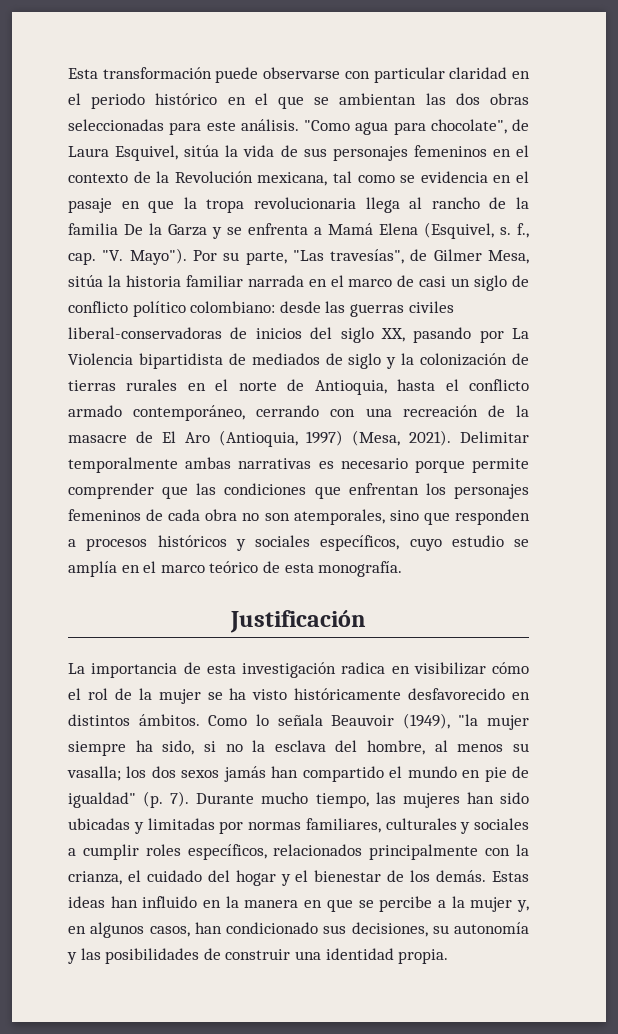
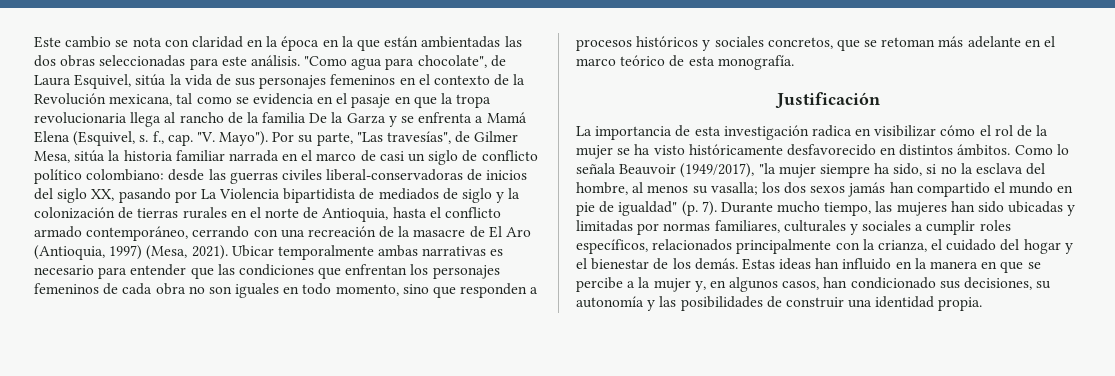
[68,67,530,83] [68,93,417,109] Esta transformación puede observarse con particular claridad en el periodo histórico en el que se ambientan -> [34,36,501,51] Este cambio se nota con claridad en la época en la que están ambientadas
[460,431,529,443] Delimitar -> [231,245,274,257] Ubicar
[414,458,529,473] [68,483,154,499] porque permite comprender -> [98,264,187,279] para entender
[293,509,385,525] atemporales, -> [235,283,399,298] iguales en todo momento,
[320,535,529,551] [68,561,117,577] específicos, cuyo estudio se amplía -> [767,36,1021,51] concretos, que se retoman más adelante
[402,713,450,729] (1949), -> [680,163,755,178] (1949/2017),

